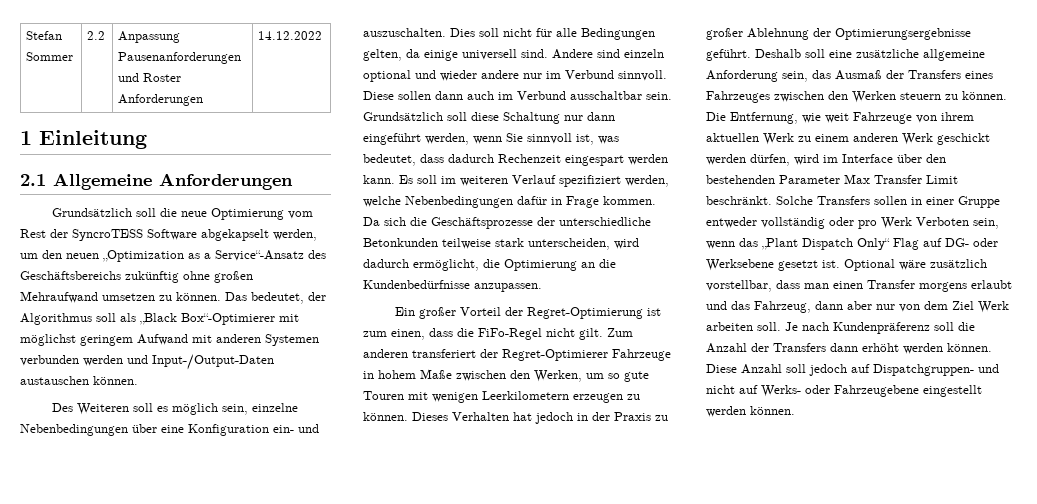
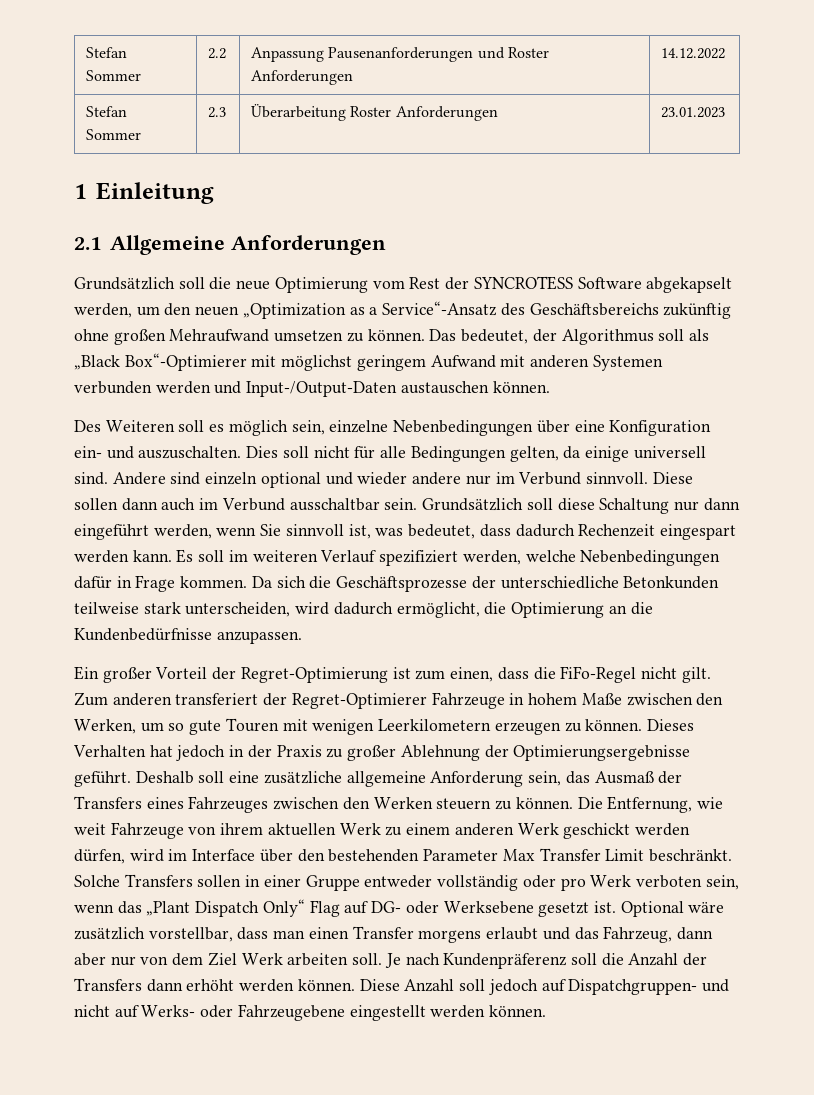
(323, 35) none -> [86,106,128,117] [86,129,142,140] [208,107,227,118] [251,104,498,121] [661,107,726,118] // Stefan Sommer | 2.3 | Überarbeitung Roster Anforderungen | 23.01.2023
[72,229,143,241] SyncroTESS -> [473,276,573,290] SYNCROTESS
[916,217,969,226] Verboten -> [635,875,702,888] verboten

